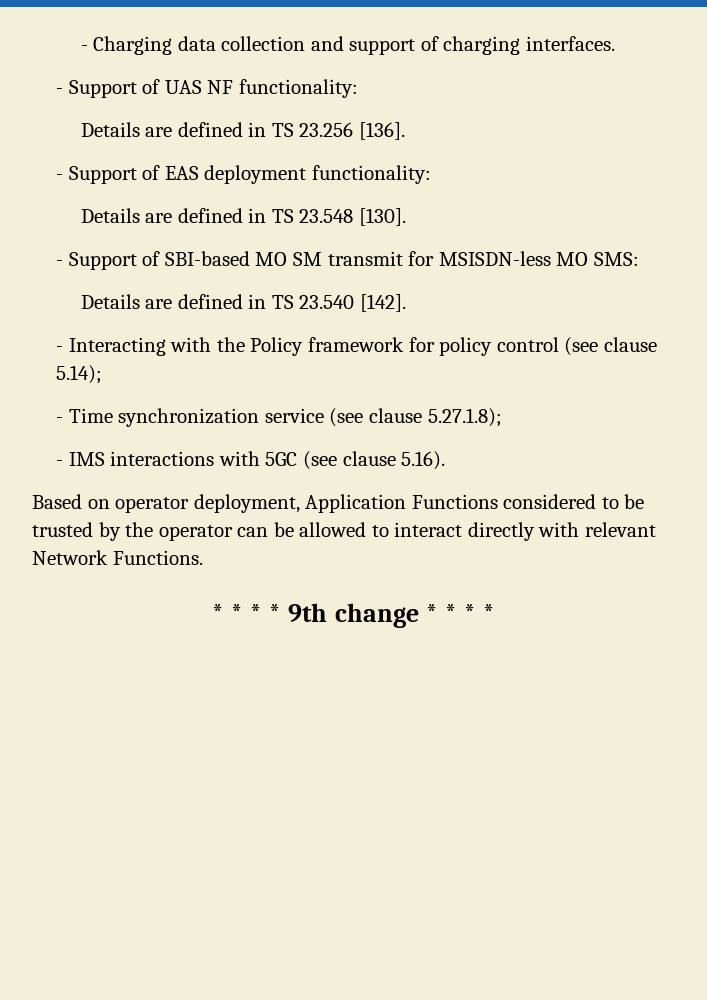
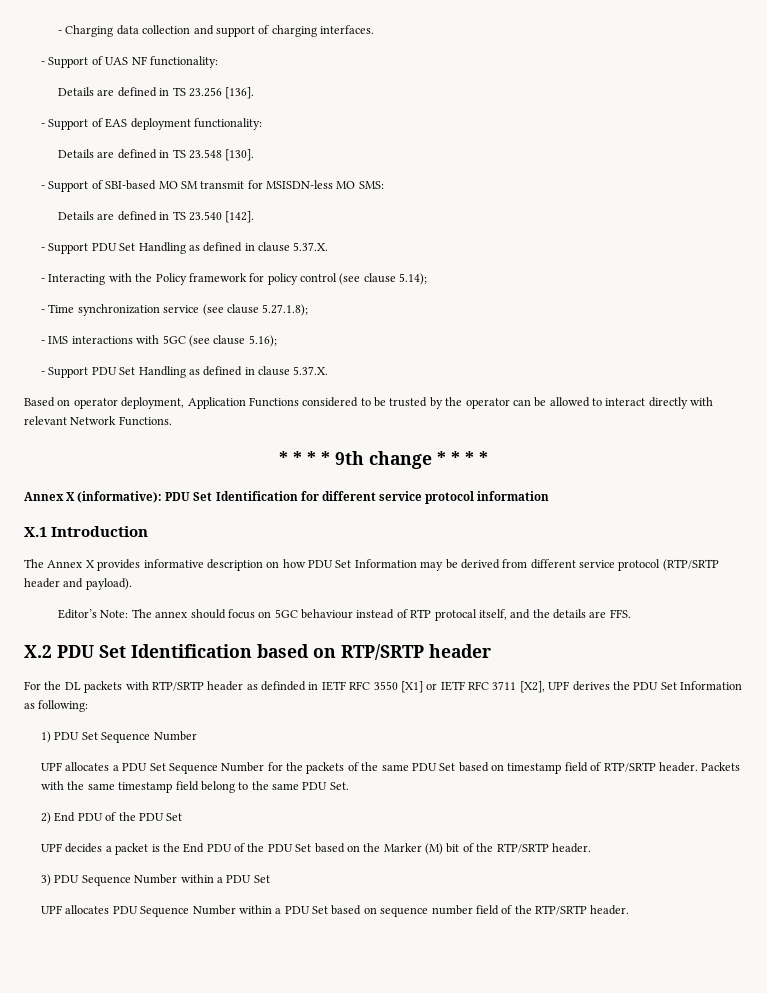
(406, 303) none -> [41,242,329,254] // - Support PDU Set Handling as defined in clause 5.37.X.
[401,451,446,470] 5.16). -> [248,335,277,347] [41,366,329,378] 5.16); // - Support PDU Set Handling as defined in clause 5.37.X.
(495, 613) none -> [24,491,550,504] [24,526,149,537] [24,559,719,571] [24,578,132,590] [58,609,631,621] [24,644,491,660] [24,681,742,693] [24,700,89,712] [41,731,197,743] [41,762,741,774] [41,781,349,793] [41,812,183,824] [41,843,591,855] [41,874,270,886] [41,905,630,917] // Annex X (informative): PDU Set Identification for different service protocol information // X.1 Introduction // The Annex X provides informative description on how PDU Set Information may be derived from different service protocol (RTP/SRTP header and payload). // Editor’s Note: The annex should focus on 5GC behaviour instead of RTP protocal itself, and the details are FFS. // X.2 PDU Set Identification based on RTP/SRTP header // For the DL packets with RTP/SRTP header as definded in IETF RFC 3550 [X1] or IETF RFC 3711 [X2], UPF derives the PDU Set Information as following: // 1) PDU Set Sequence Number // UPF allocates a PDU Set Sequence Number for the packets of the same PDU Set based on timestamp field of RTP/SRTP header. Packets with the same timestamp field belong to the same PDU Set. // 2) End PDU of the PDU Set // UPF decides a packet is the End PDU of the PDU Set based on the Marker (M) bit of the RTP/SRTP header. // 3) PDU Sequence Number within a PDU Set // UPF allocates PDU Sequence Number within a PDU Set based on sequence number field of the RTP/SRTP header.

